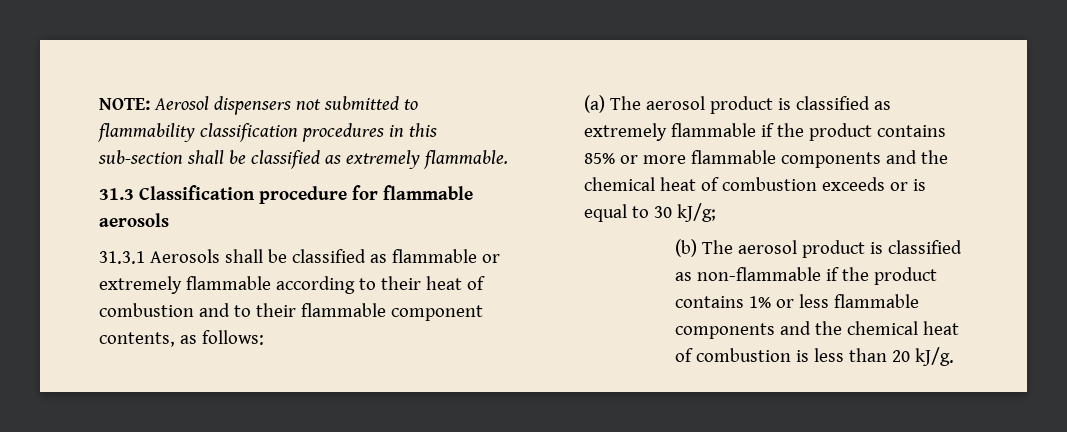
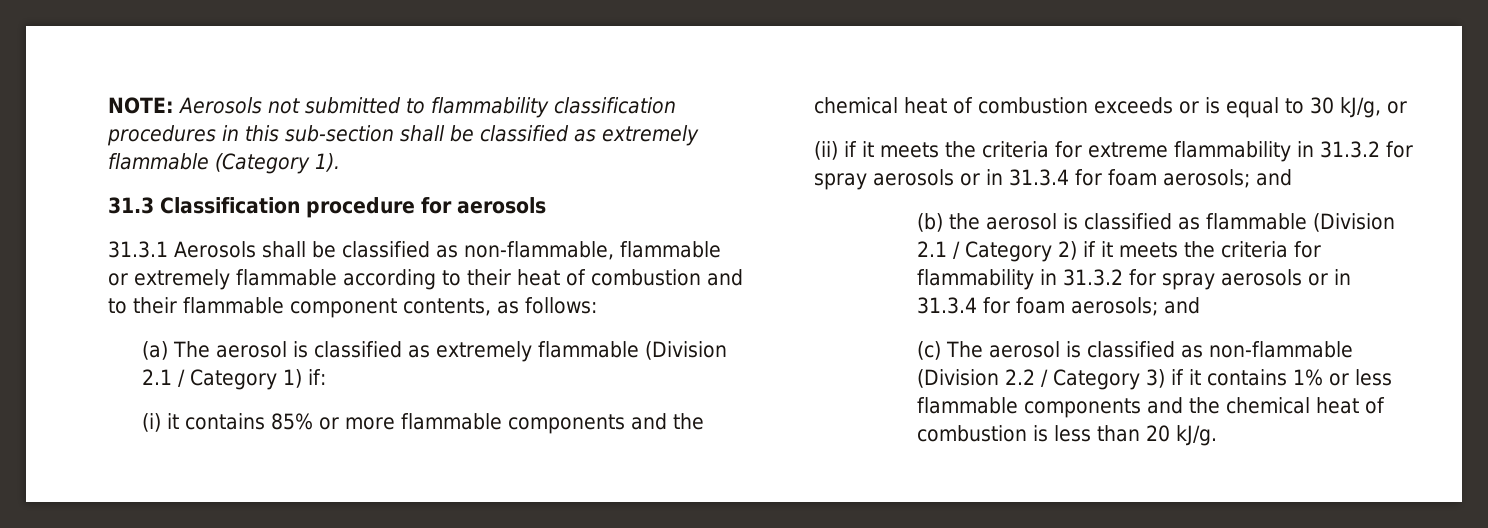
[153,96,291,115] Aerosol dispensers -> [179,97,262,114] Aerosols
[423,150,508,169] flammable. -> [108,153,340,174] flammable (Category 1).
[382,185,473,200] flammable -> (452, 205) none
(387, 258) none -> [464,241,614,260] non-flammable,
[709,96,773,114] product -> (288, 349) none
[760,123,872,141] if the product -> [645,341,728,360] [142,369,327,390] [142,413,180,432] (Division 2.1 / Category 1) if: // (i) it
[676,203,716,222] [675,239,866,258] kJ/g; // (b) The aerosol product -> [1340,97,1408,118] [814,141,1414,162] [814,169,1293,190] [916,213,1395,232] [916,241,1321,262] [916,269,1351,290] [916,297,1200,316] [916,341,1060,360] kJ/g, or // (ii) if it meets the criteria for extreme flammability in 31.3.2 for spray aerosols or in 31.3.4 for foam aerosols; and // (b) the aerosol is classified as flammable (Division 2.1 / Category 2) if it meets the criteria for flammability in 31.3.2 for spray aerosols or in 31.3.4 for foam aerosols; and // (c) The aerosol
[826,267,938,285] if the product -> [916,369,1201,390] (Division 2.2 / Category 3) if it

